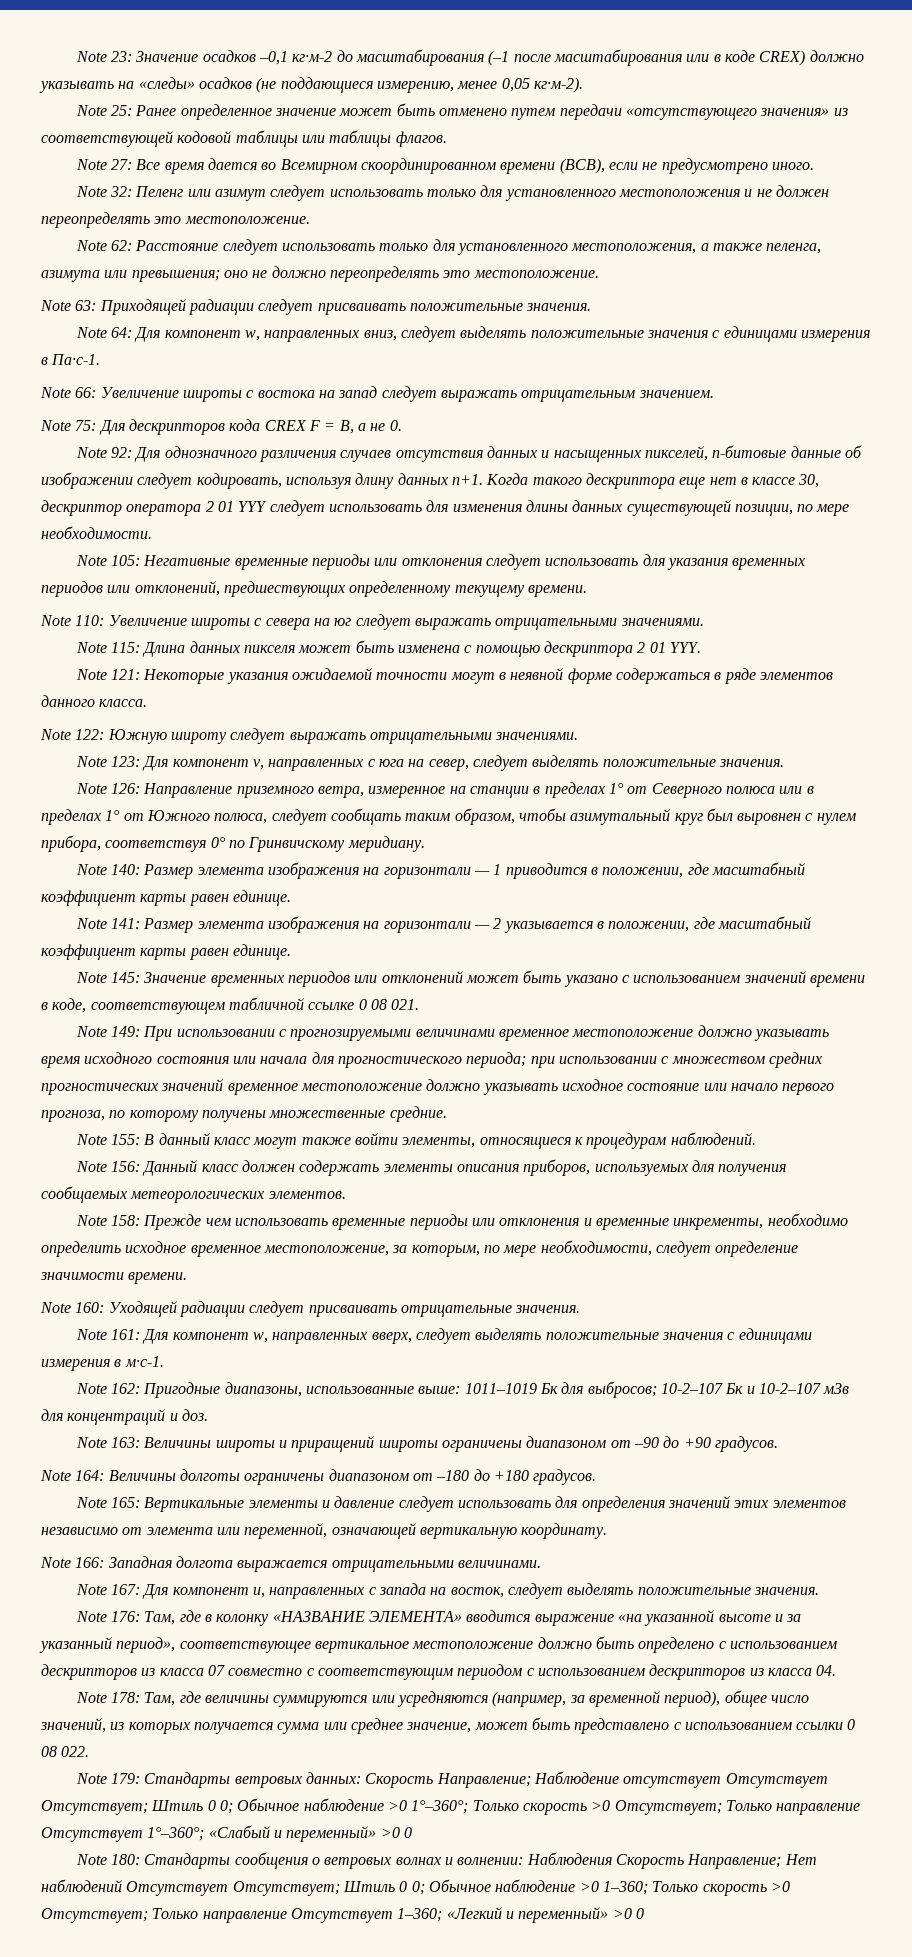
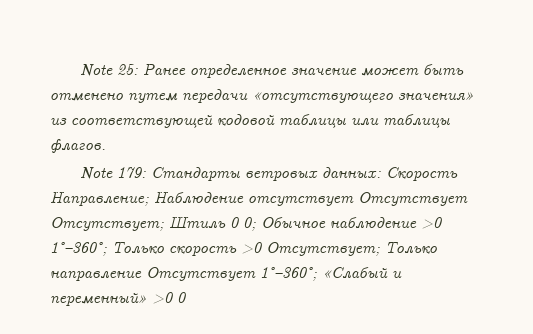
[75,49,864,66] [39,77,583,93] [75,105,107,116] Note 23: Значение осадков –0,1 кг·м-2 до масштабирования (–1 после масштабирования или в коде CREX) должно указывать на «следы» осадков (не поддающиеся измерению, менее 0,05 кг·м-2). // Note -> [80,64,114,77] Note
[75,158,814,174] [75,185,829,201] [41,212,310,228] [75,239,822,255] [41,266,599,282] [40,299,592,315] [75,326,870,342] [41,354,101,365] [40,386,714,402] [40,419,402,435] [75,445,862,462] [41,472,820,489] [41,500,850,516] [41,526,152,539] [75,554,806,570] [41,581,587,597] [40,614,704,630] [75,640,701,657] [75,668,833,684] [41,695,148,707] [40,728,579,744] [75,755,784,771] [75,782,814,798] [41,808,856,825] [41,835,425,852] [75,862,805,879] [41,890,291,906] [75,916,811,933] [41,944,291,960] [75,970,865,987] [41,997,420,1014] [75,1025,829,1041] [41,1052,822,1068] [41,1079,835,1095] [41,1106,447,1122] [75,1132,756,1149] [75,1159,787,1176] [41,1186,346,1203] [75,1213,848,1230] [41,1240,799,1257] [40,1272,188,1284] [40,1301,581,1317] [75,1328,812,1344] [41,1356,164,1371] [75,1381,850,1398] [41,1409,208,1425] [75,1436,778,1452] [40,1469,597,1485] [75,1496,846,1512] [41,1523,608,1539] [40,1556,541,1572] [75,1583,819,1599] [75,1610,802,1626] [39,1636,837,1653] [41,1664,837,1680] [75,1690,809,1707] [40,1717,856,1734] [41,1746,90,1757] // Note 27: Все время дается во Всемирном скоординированном времени (ВСВ), если не предусмотрено иного. // Note 32: Пеленг или азимут следует использовать только для установленного местоположения и не должен переопределять это местоположение. // Note 62: Расстояние следует использовать только для установленного местоположения, а также пеленга, азимута или превышения; оно не должно переопределять это местоположение. // Note 63: Приходящей радиации следует присваивать положительные значения. // Note 64: Для компонент w, направленных вниз, следует выделять положительные значения с единицами измерения в Па·с-1. // Note 66: Увеличение широты с востока на запад следует выражать отрицательным значением. // Note 75: Для дескрипторов кода CREX F = B, а не 0. // Note 92: Для однозначного различения случаев отсутствия данных и насыщенных пикселей, n-битовые данные об изображении следует кодировать, используя длину данных n+1. Когда такого дескриптора еще нет в классе 30, дескриптор оператора 2 01 YYY следует использовать для изменения длины данных существующей позиции, по мере необходимости. // Note 105: Негативные временные периоды или отклонения следует использовать для указания временных периодов или отклонений, предшествующих определенному текущему времени. // Note 110: Увеличение широты с севера на юг следует выражать отрицательными значениями. // Note 115: Длина данных пикселя может быть изменена с помощью дескриптора 2 01 YYY. // Note 121: Некоторые указания ожидаемой точности могут в неявной форме содержаться в ряде элементов данного класса. // Note 122: Южную широту следует выражать отрицательными значениями. // Note 123: Для компонент v, направленных с юга на север, следует выделять положительные значения. // Note 126: Направление приземного ветра, измеренное на станции в пределах 1° от Северного полюса или в пределах 1° от Южного полюса, следует сообщать таким образом, чтобы азимутальный круг был выровнен с нулем прибора, соответствуя 0° по Гринвичскому меридиану. // Note 140: Размер элемента изображения на горизонтали — 1 приводится в положении, где масштабный коэффициент карты равен единице. // Note 141: Размер элемента изображения на горизонтали — 2 указывается в положении, где масштабный коэффициент карты равен единице. // Note 145: Значение временных периодов или отклонений может быть указано с использованием значений времени в коде, соответствующем табличной ссылке 0 08 021. // Note 149: При использовании с прогнозируемыми величинами временное местоположение должно указывать время исходного состояния или начала для прогностического периода; при использовании с множеством средних прогностических значений временное местоположение должно указывать исходное состояние или начало первого прогноза, по которому получены множественные средние. // Note 155: В данный класс могут также войти элементы, относящиеся к процедурам наблюдений. // Note 156: Данный класс должен содержать элементы описания приборов, используемых для получения сообщаемых метеорологических элементов. // Note 158: Прежде чем использовать временные периоды или отклонения и временные инкременты, необходимо определить исходное временное местоположение, за которым, по мере необходимости, следует определение значимости времени. // Note 160: Уходящей радиации следует присваивать отрицательные значения. // Note 161: Для компонент w, направленных вверх, следует выделять положительные значения с единицами измерения в м·с-1. // Note 162: Пригодные диапазоны, использованные выше: 1011–1019 Бк для выбросов; 10-2–107 Бк и 10-2–107 мЗв для концентраций и доз. // Note 163: Величины широты и приращений широты ограничены диапазоном от –90 до +90 градусов. // Note 164: Величины долготы ограничены диапазоном от –180 до +180 градусов. // Note 165: Вертикальные элементы и давление следует использовать для определения значений этих элементов независимо от элемента или переменной, означающей вертикальную координату. // Note 166: Западная долгота выражается отрицательными величинами. // Note 167: Для компонент u, направленных с запада на восток, следует выделять положительные значения. // Note 176: Там, где в колонку «НАЗВАНИЕ ЭЛЕМЕНТА» вводится выражение «на указанной высоте и за указанный период», соответствующее вертикальное местоположение должно быть определено с использованием дескрипторов из класса 07 совместно с соответствующим периодом с использованием дескрипторов из класса 04. // Note 178: Там, где величины суммируются или усредняются (например, за временной период), общее число значений, из которых получается сумма или среднее значение, может быть представлено с использованием ссылки 0 08 022. -> (106, 146) none
[75,1852,817,1869] [41,1879,790,1896] [41,1907,644,1923] // Note 180: Стандарты сообщения о ветровых волнах и волнении: Наблюдения Скорость Направление; Нет наблюдений Отсутствует Отсутствует; Штиль 0 0; Обычное наблюдение >0 1–360; Только скорость >0 Отсутствует; Только направление Отсутствует 1–360; «Легкий и переменный» >0 0 -> (186, 297) none

